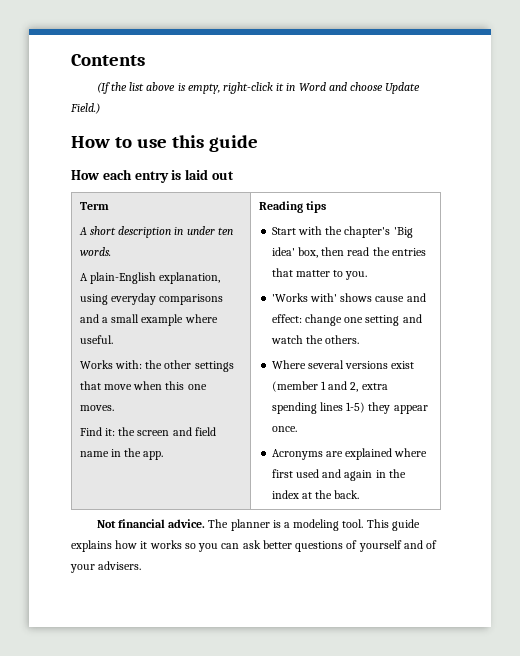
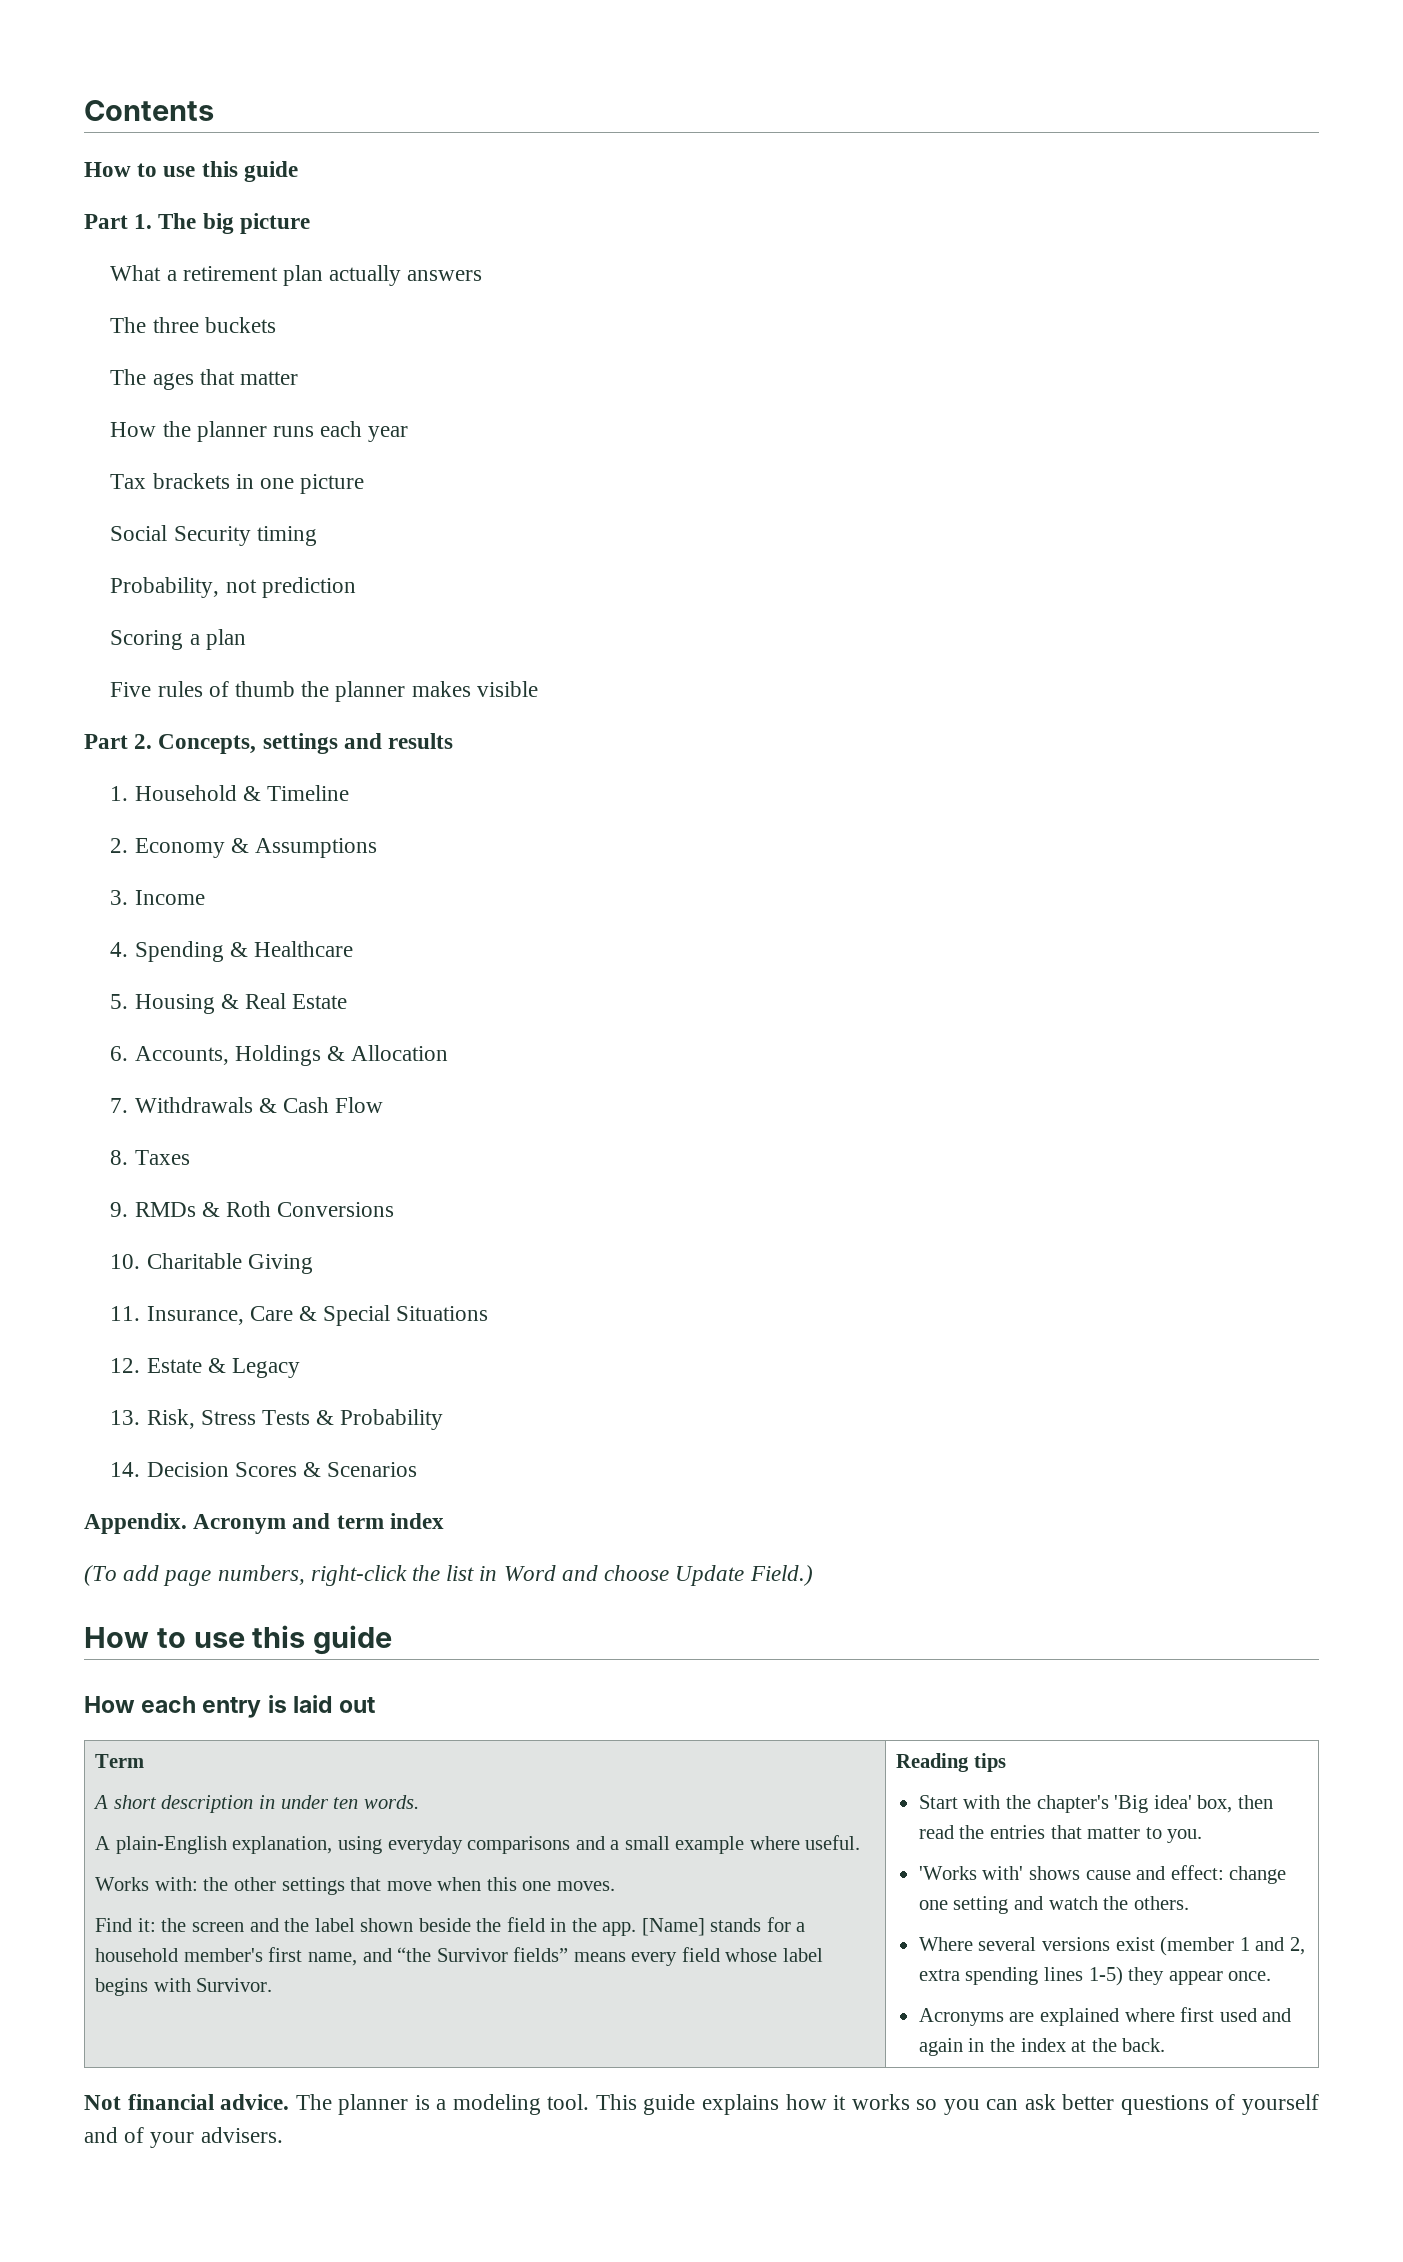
[96,82,285,94] (If the list above is empty, right-click it -> [84,161,298,182] [84,213,310,234] [110,265,483,286] [110,317,276,333] [110,369,298,390] [110,421,409,442] [110,473,365,494] [110,525,317,546] [110,577,356,598] [110,629,246,650] [110,681,538,702] [84,733,454,754] [110,785,349,801] [110,838,377,858] [110,890,205,905] [110,941,353,962] [110,993,348,1014] [110,1045,449,1066] [110,1097,384,1113] [110,1150,190,1165] [110,1201,395,1217] [110,1253,313,1274] [110,1305,489,1326] [110,1358,300,1378] [110,1409,444,1430] [110,1462,418,1477] [84,1513,444,1534] [84,1565,475,1586] How to use this guide // Part 1. The big picture // What a retirement plan actually answers // The three buckets // The ages that matter // How the planner runs each year // Tax brackets in one picture // Social Security timing // Probability, not prediction // Scoring a plan // Five rules of thumb the planner makes visible // Part 2. Concepts, settings and results // 1. Household & Timeline // 2. Economy & Assumptions // 3. Income // 4. Spending & Healthcare // 5. Housing & Real Estate // 6. Accounts, Holdings & Allocation // 7. Withdrawals & Cash Flow // 8. Taxes // 9. RMDs & Roth Conversions // 10. Charitable Giving // 11. Insurance, Care & Special Situations // 12. Estate & Legacy // 13. Risk, Stress Tests & Probability // 14. Decision Scores & Scenarios // Appendix. Acronym and term index // (To add page numbers, right-click the list
[194,427,216,436] [79,448,164,460] field name in the app. -> [284,1917,806,1936] [95,1947,823,1966] [95,1978,273,1996] the label shown beside the field in the app. [Name] stands for a household member's first name, and “the Survivor fields” means every field whose label begins with Survivor.

